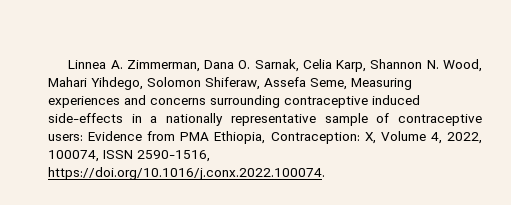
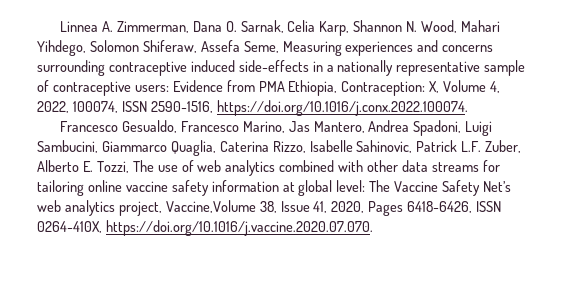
(325, 173) none -> [59,120,493,136] [37,140,522,156] [37,160,500,176] [37,180,512,196] [37,200,502,216] [37,220,373,236] // Francesco Gesualdo, Francesco Marino, Jas Mantero, Andrea Spadoni, Luigi Sambucini, Giammarco Quaglia, Caterina Rizzo, Isabelle Sahinovic, Patrick L.F. Zuber, Alberto E. Tozzi, The use of web analytics combined with other data streams for tailoring online vaccine safety information at global level: The Vaccine Safety Net’s web analytics project, Vaccine,Volume 38, Issue 41, 2020, Pages 6418-6426, ISSN 0264-410X, https://doi.org/10.1016/j.vaccine.2020.07.070.

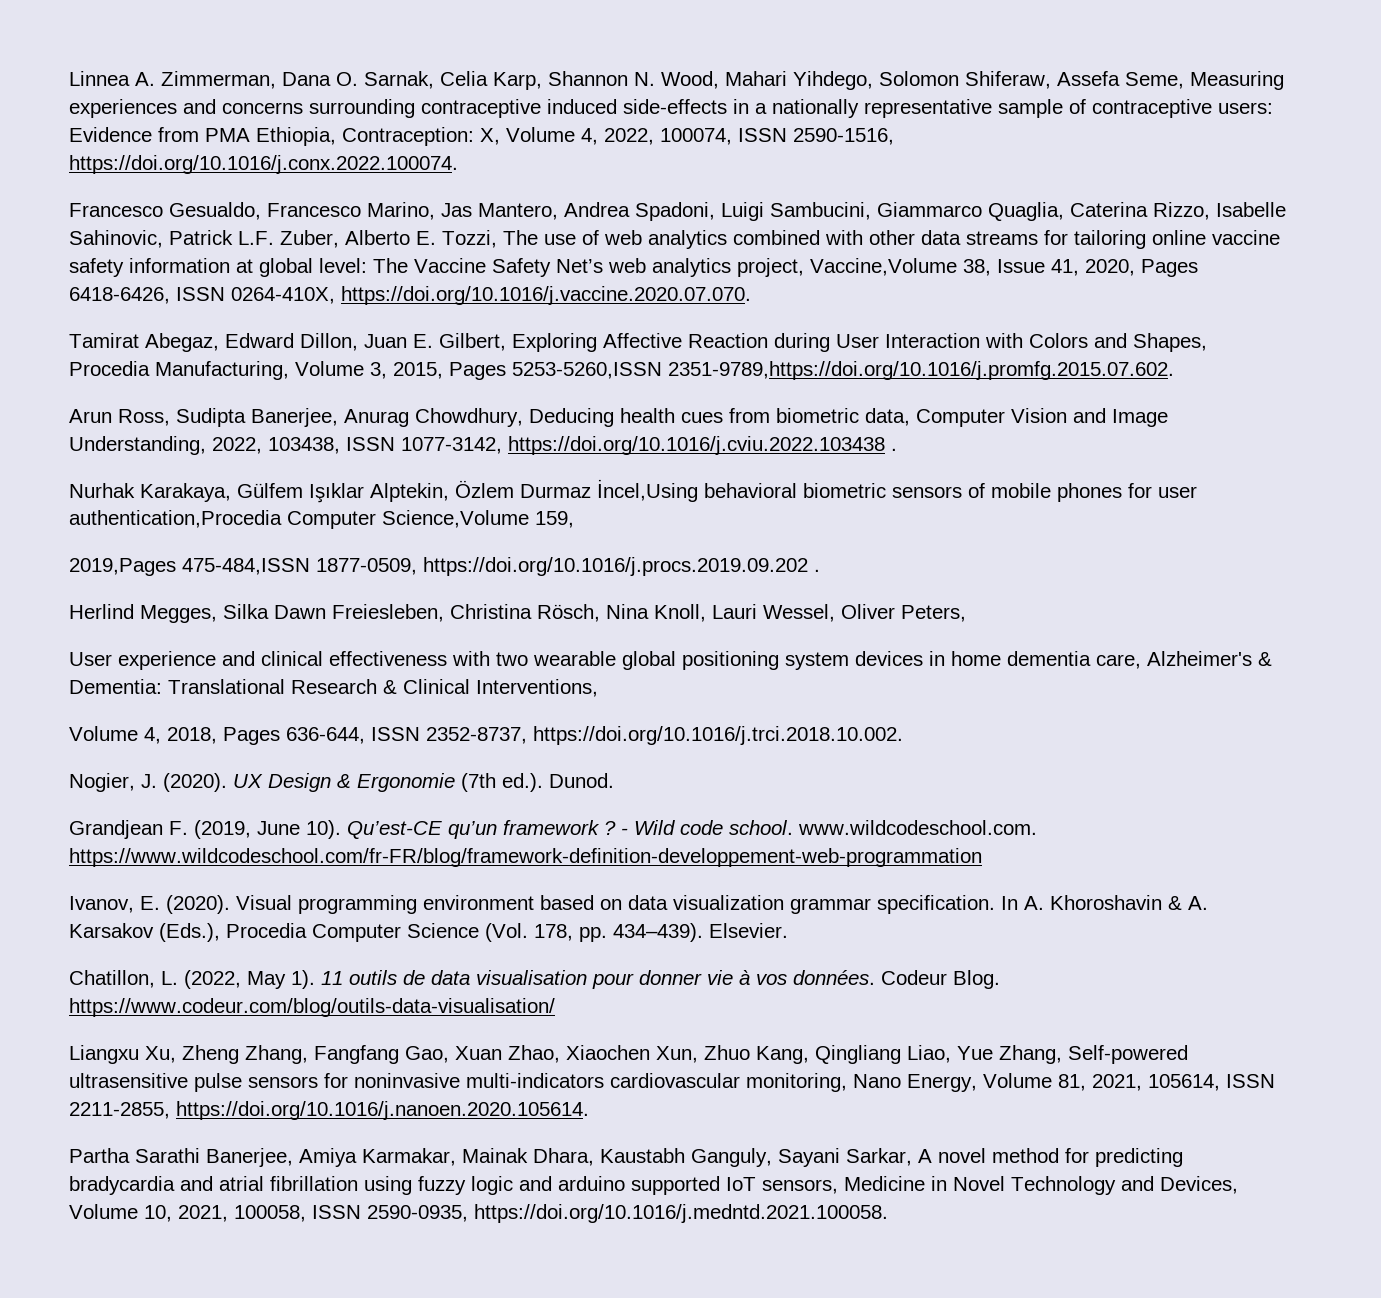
(373, 228) none -> [69,333,1207,352] [69,361,1174,380] [69,408,1168,427] [69,436,897,455] [69,479,1197,503] [69,510,574,529] [69,557,820,576] [69,604,966,623] [69,651,1272,670] [69,679,598,697] [69,726,903,745] [69,773,614,792] [69,820,1037,839] [69,848,982,867] [69,895,1208,914] [69,923,788,942] [69,970,1000,989] [69,998,555,1017] [69,1045,1188,1064] [69,1073,1275,1092] [69,1101,589,1120] [69,1148,1183,1167] [69,1176,1238,1195] [69,1204,888,1223] // Tamirat Abegaz, Edward Dillon, Juan E. Gilbert, Exploring Affective Reaction during User Interaction with Colors and Shapes, Procedia Manufacturing, Volume 3, 2015, Pages 5253-5260,ISSN 2351-9789,https://doi.org/10.1016/j.promfg.2015.07.602. // Arun Ross, Sudipta Banerjee, Anurag Chowdhury, Deducing health cues from biometric data, Computer Vision and Image Understanding, 2022, 103438, ISSN 1077-3142, https://doi.org/10.1016/j.cviu.2022.103438 . // Nurhak Karakaya, Gülfem Işıklar Alptekin, Özlem Durmaz İncel,Using behavioral biometric sensors of mobile phones for user authentication,Procedia Computer Science,Volume 159, // 2019,Pages 475-484,ISSN 1877-0509, https://doi.org/10.1016/j.procs.2019.09.202 . // Herlind Megges, Silka Dawn Freiesleben, Christina Rösch, Nina Knoll, Lauri Wessel, Oliver Peters, // User experience and clinical effectiveness with two wearable global positioning system devices in home dementia care, Alzheimer's & Dementia: Translational Research & Clinical Interventions, // Volume 4, 2018, Pages 636-644, ISSN 2352-8737, https://doi.org/10.1016/j.trci.2018.10.002. // Nogier, J. (2020). UX Design & Ergonomie (7th ed.). Dunod. // Grandjean F. (2019, June 10). Qu’est-CE qu’un framework ? - Wild code school. www.wildcodeschool.com. https://www.wildcodeschool.com/fr-FR/blog/framework-definition-developpement-web-programmation // Ivanov, E. (2020). Visual programming environment based on data visualization grammar specification. In A. Khoroshavin & A. Karsakov (Eds.), Procedia Computer Science (Vol. 178, pp. 434–439). Elsevier. // Chatillon, L. (2022, May 1). 11 outils de data visualisation pour donner vie à vos données. Codeur Blog. https://www.codeur.com/blog/outils-data-visualisation/ // Liangxu Xu, Zheng Zhang, Fangfang Gao, Xuan Zhao, Xiaochen Xun, Zhuo Kang, Qingliang Liao, Yue Zhang, Self-powered ultrasensitive pulse sensors for noninvasive multi-indicators cardiovascular monitoring, Nano Energy, Volume 81, 2021, 105614, ISSN 2211-2855, https://doi.org/10.1016/j.nanoen.2020.105614. // Partha Sarathi Banerjee, Amiya Karmakar, Mainak Dhara, Kaustabh Ganguly, Sayani Sarkar, A novel method for predicting bradycardia and atrial fibrillation using fuzzy logic and arduino supported IoT sensors, Medicine in Novel Technology and Devices, Volume 10, 2021, 100058, ISSN 2590-0935, https://doi.org/10.1016/j.medntd.2021.100058.

